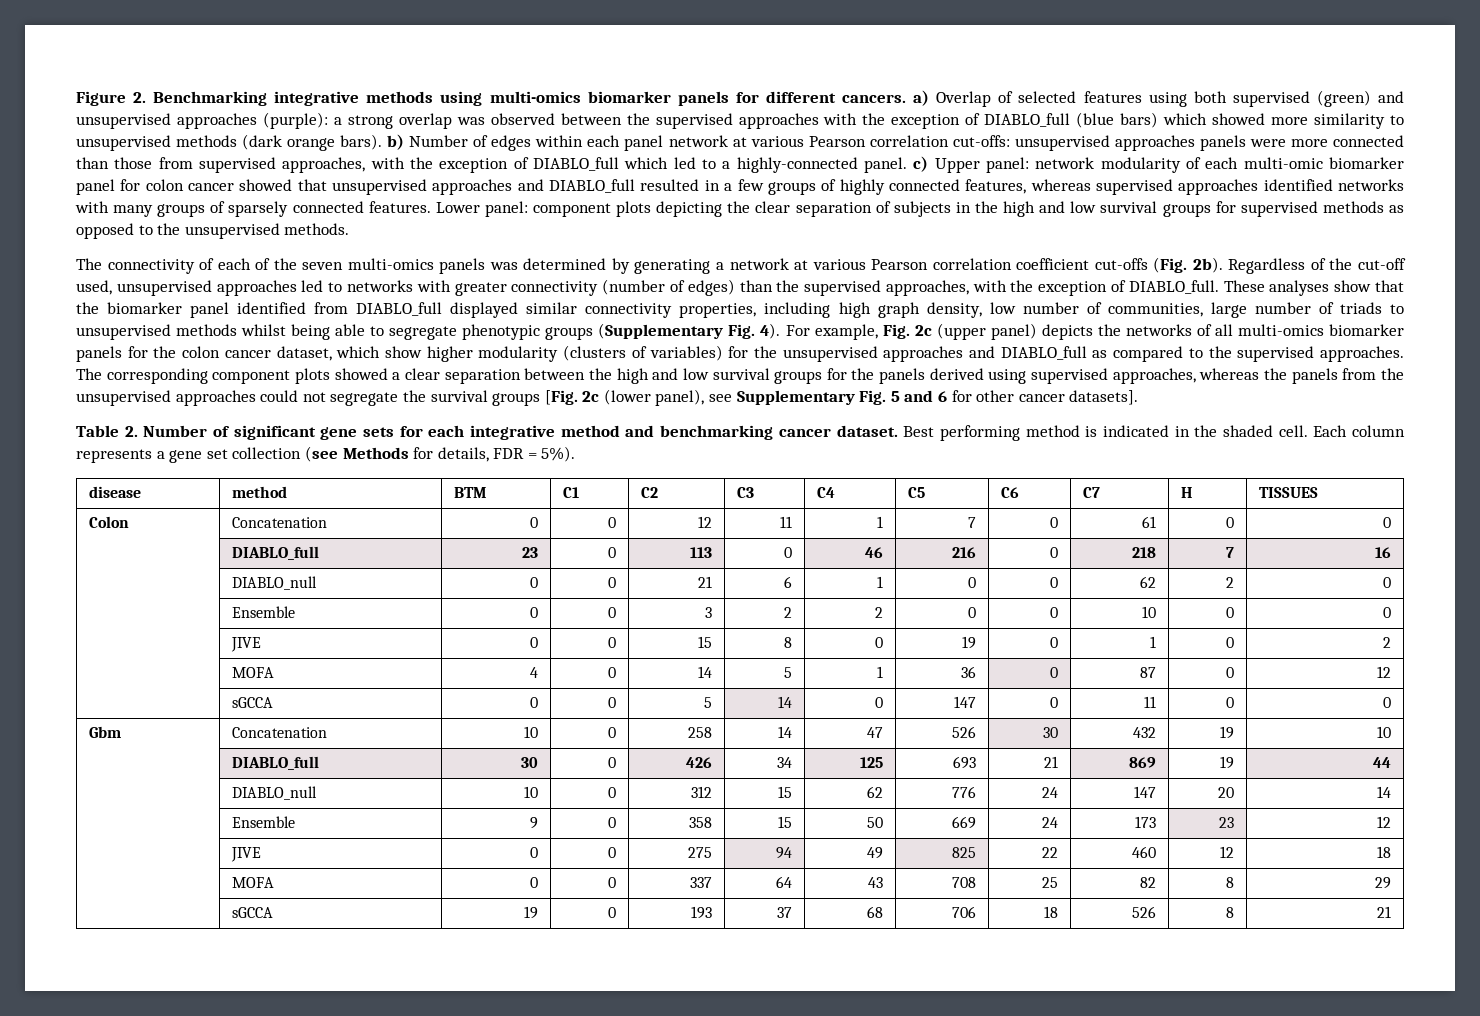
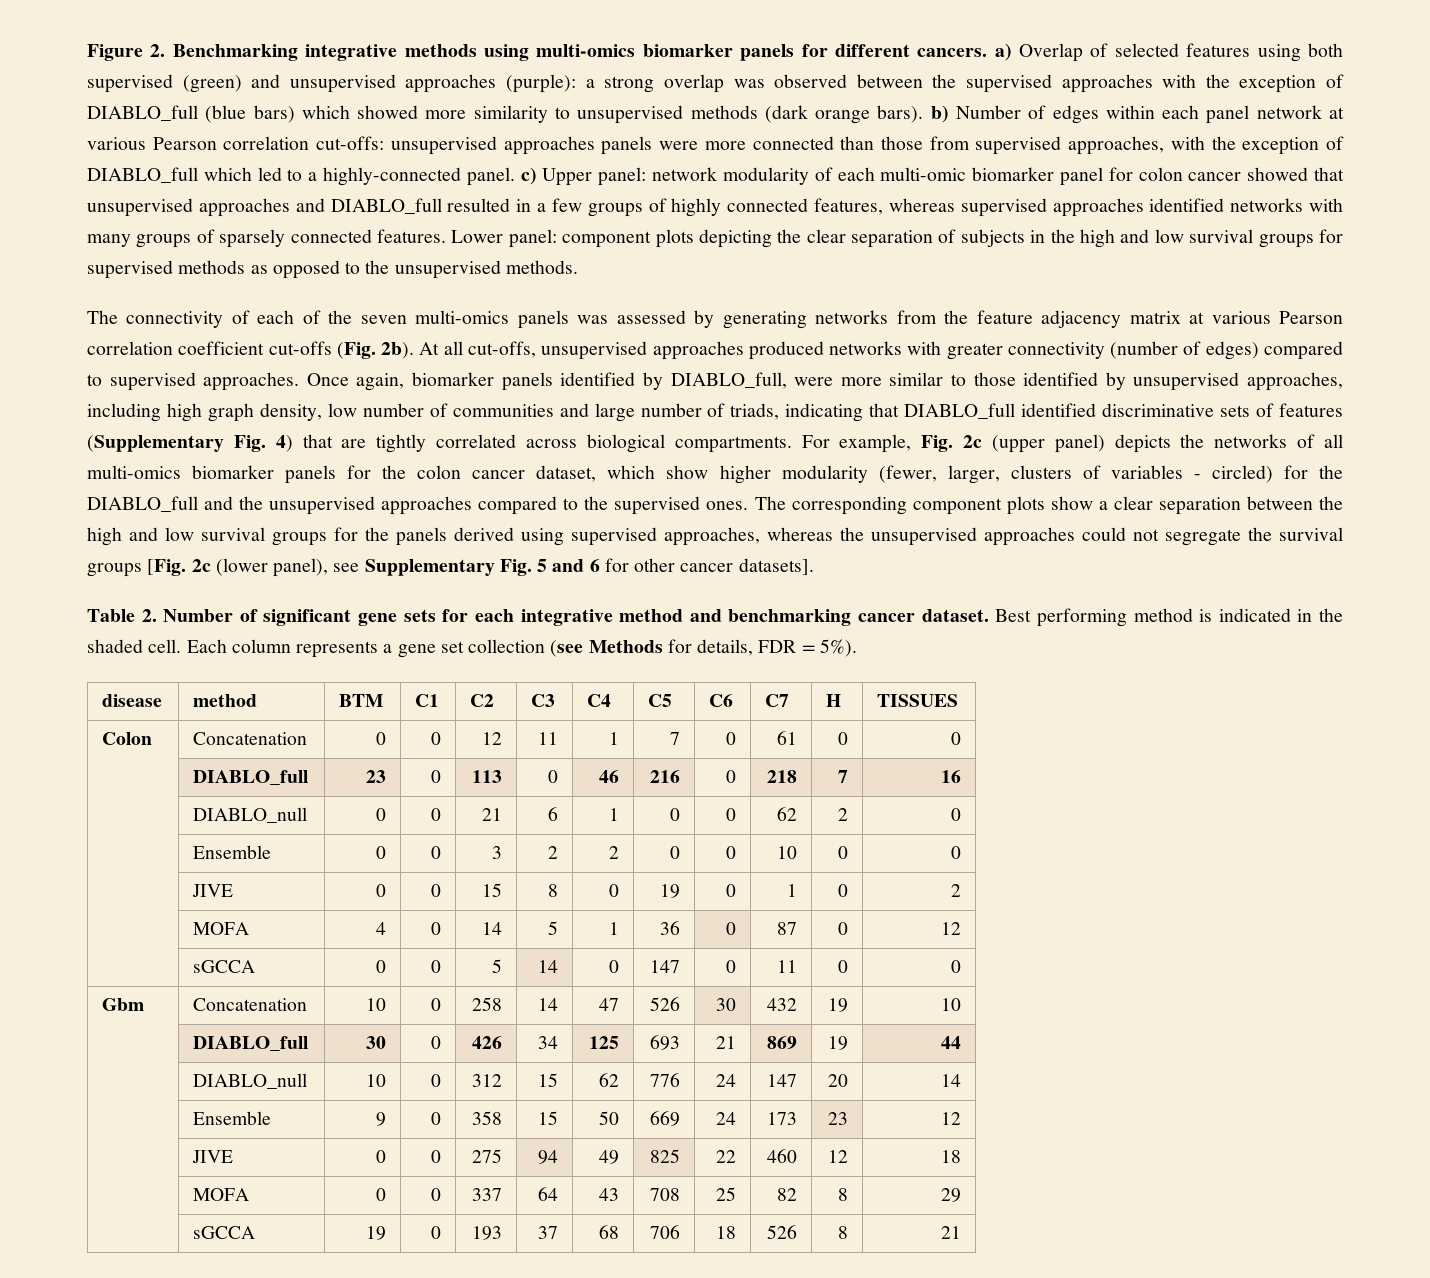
[523,258,607,270] determined -> [616,310,686,324] assessed
[716,258,789,270] a network -> [815,310,1181,328] networks from the feature adjacency matrix
[1228,258,1406,274] [76,280,343,296] Regardless of the cut-off used, unsupervised approaches led to -> [419,341,824,360] At all cut-offs, unsupervised approaches produced
[739,280,1404,296] [76,302,757,318] than the supervised approaches, with the exception of DIABLO_full. These analyses show that the biomarker panel identified from DIABLO_full displayed similar connectivity properties, -> [1264,341,1344,360] [87,372,1343,391] compared to supervised approaches. Once again, biomarker panels identified by DIABLO_full, were more similar to those identified by unsupervised approaches,
[1107,303,1203,317] communities, -> [452,403,589,417] communities and
[1339,302,1404,314] [76,323,781,340] triads to unsupervised methods whilst being able to segregate phenotypic groups (Supplementary Fig. 4). -> [730,403,1344,422] [87,434,792,453] triads, indicating that DIABLO_full identified discriminative sets of features (Supplementary Fig. 4) that are tightly correlated across biological compartments.
[563,345,1108,362] (clusters of variables) for the unsupervised approaches and DIABLO_full as -> [878,465,1343,484] [87,496,473,515] (fewer, larger, clusters of variables - circled) for the DIABLO_full and the unsupervised approaches
[1319,346,1404,362] approaches. -> [706,501,749,510] ones.
[334,368,388,380] showed -> [1050,496,1093,510] show
[1291,368,1405,384] panels from the -> (864, 534) none

